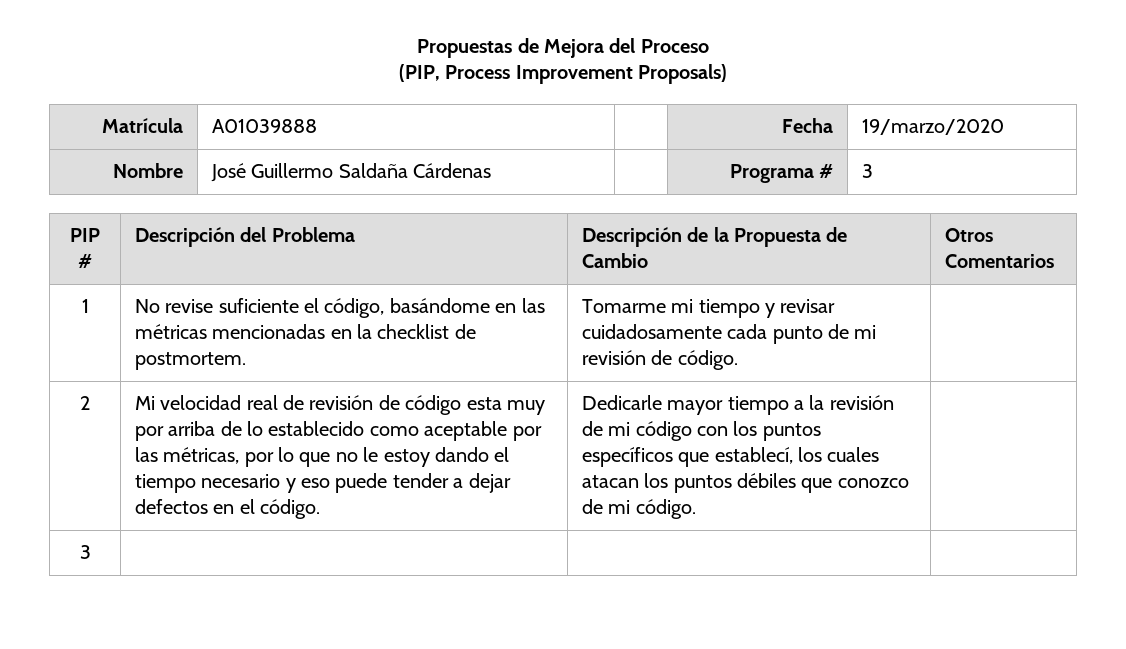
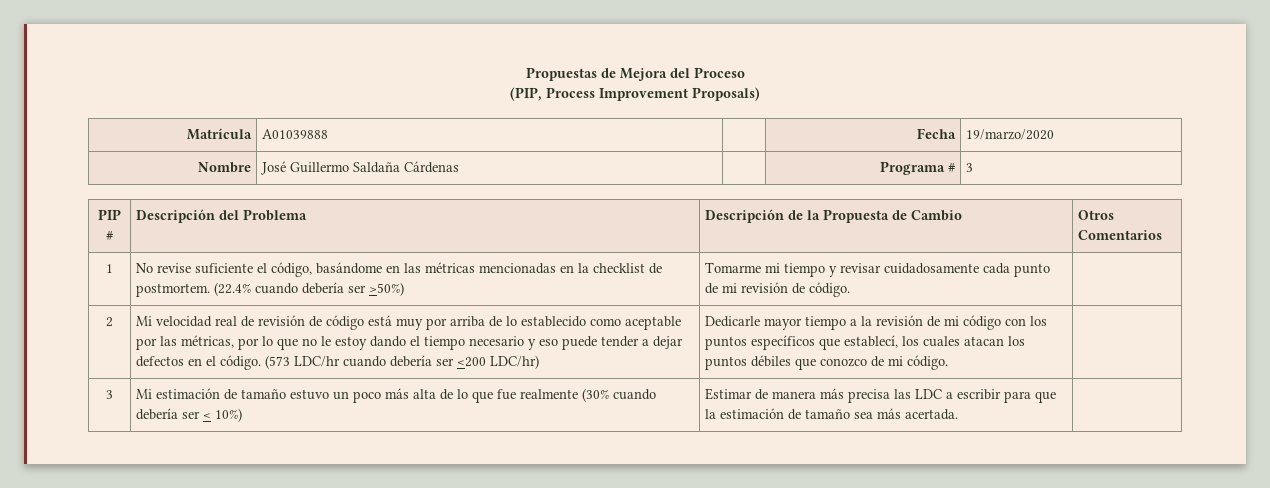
(246, 361) none -> [214,282,405,296] (22.4% cuando debería ser >50%)
[466,397,502,410] esta -> [368,315,393,326] está
(321, 509) none -> [265,355,540,369] (573 LDC/hr cuando debería ser <200 LDC/hr)
(91, 552) | -> [136,388,657,403] [136,408,243,422] [705,388,1057,403] [705,408,959,420] Mi estimación de tamaño estuvo un poco más alta de lo que fue realmente (30% cuando debería ser < 10%) | Estimar de manera más precisa las LDC a escribir para que la estimación de tamaño sea más acertada.

